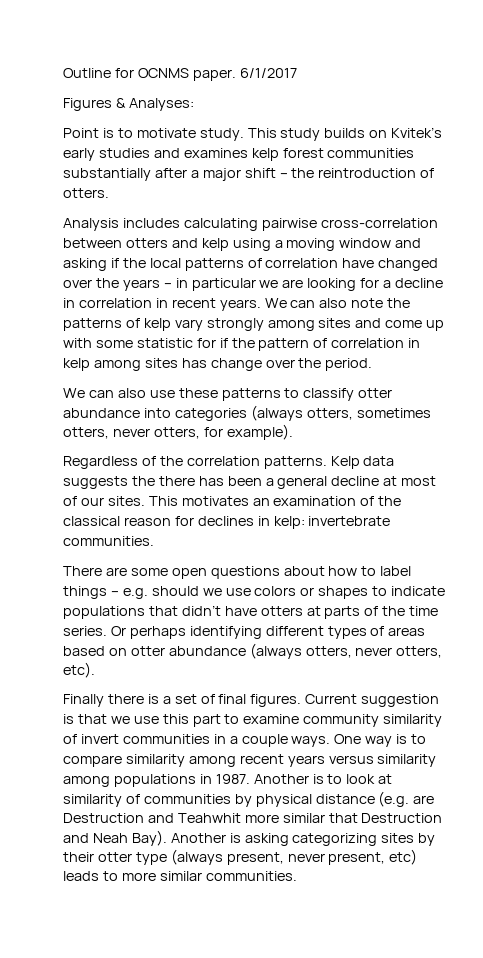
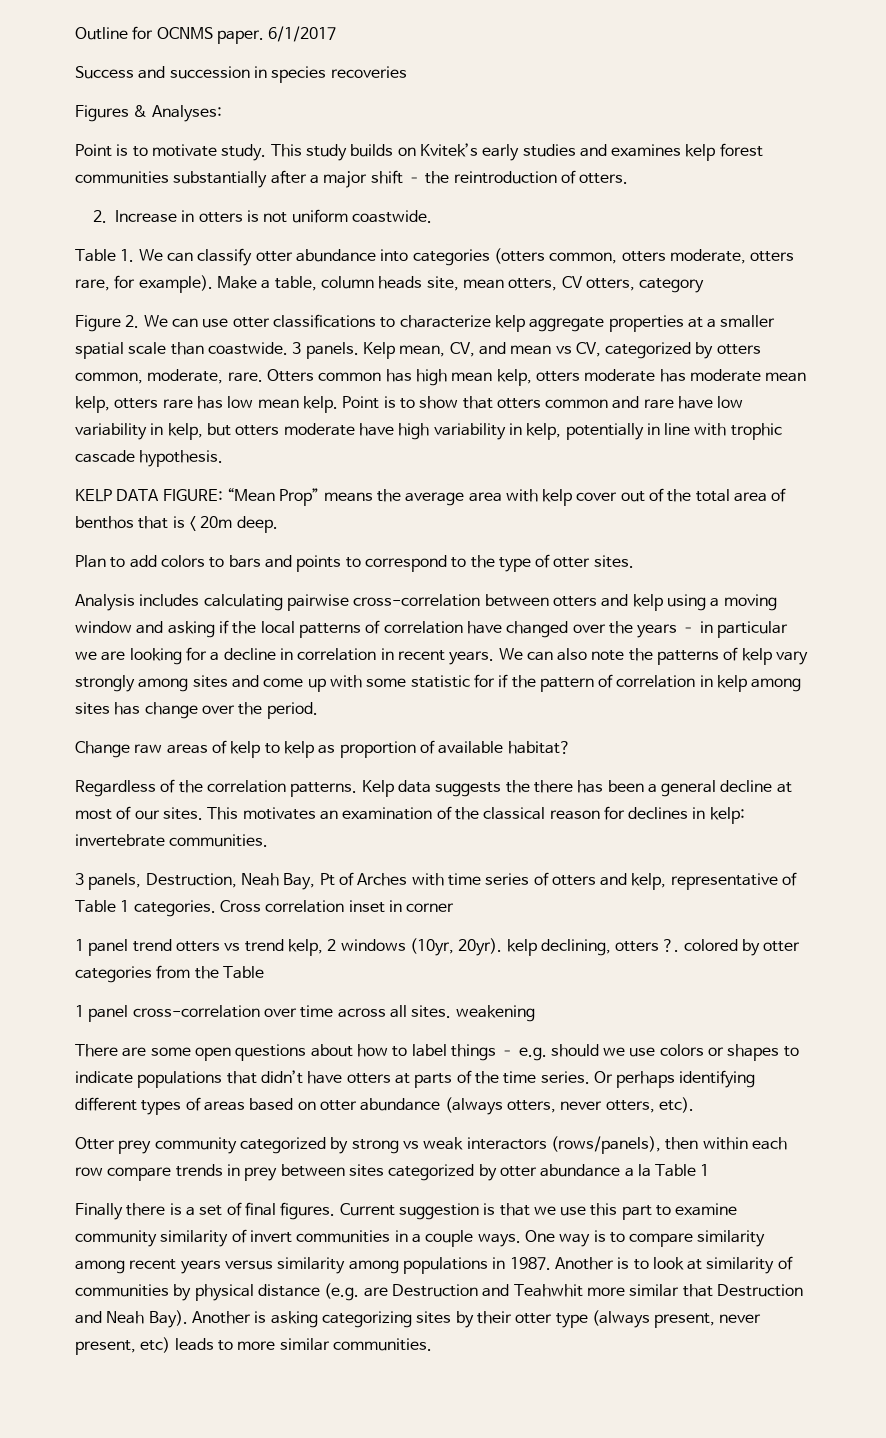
(297, 73) none -> [75,66,407,83] // Success and succession in species recoveries
(109, 193) none -> [93,209,433,223] [75,248,795,266] [75,275,705,293] [75,314,776,332] [75,342,761,359] [75,369,807,386] [75,396,744,413] [75,423,782,440] [75,450,224,467] [75,488,787,506] [75,516,278,533] [75,554,634,572] // 2. Increase in otters is not uniform coastwide. // Table 1. We can classify otter abundance into categories (otters common, otters moderate, otters rare, for example). Make a table, column heads site, mean otters, CV otters, category // Figure 2. We can use otter classifications to characterize kelp aggregate properties at a smaller spatial scale than coastwide. 3 panels. Kelp mean, CV, and mean vs CV, categorized by otters common, moderate, rare. Otters common has high mean kelp, otters moderate has moderate mean kelp, otters rare has low mean kelp. Point is to show that otters common and rare have low variability in kelp, but otters moderate have high variability in kelp, potentially in line with trophic cascade hypothesis. // KELP DATA FIGURE: “Mean Prop” means the average area with kelp cover out of the total area of benthos that is < 20m deep. // Plan to add colors to bars and points to correspond to the type of otter sites.
[63,388,393,401] [63,405,431,421] [63,424,293,440] We can also use these patterns to classify otter abundance into categories (always otters, sometimes otters, never otters, for example). -> [75,740,571,758] Change raw areas of kelp to kelp as proportion of available habitat?
(154, 541) none -> [75,872,798,890] [75,900,455,917] [75,938,801,956] [75,965,264,983] [75,1005,535,1022] // 3 panels, Destruction, Neah Bay, Pt of Arches with time series of otters and kelp, representative of Table 1 categories. Cross correlation inset in corner // 1 panel trend otters vs trend kelp, 2 windows (10yr, 20yr). kelp declining, otters ?. colored by otter categories from the Table // 1 panel cross-correlation over time across all sites. weakening
(95, 670) none -> [75,1136,787,1154] [75,1164,710,1181] // Otter prey community categorized by strong vs weak interactors (rows/panels), then within each row compare trends in prey between sites categorized by otter abundance a la Table 1

